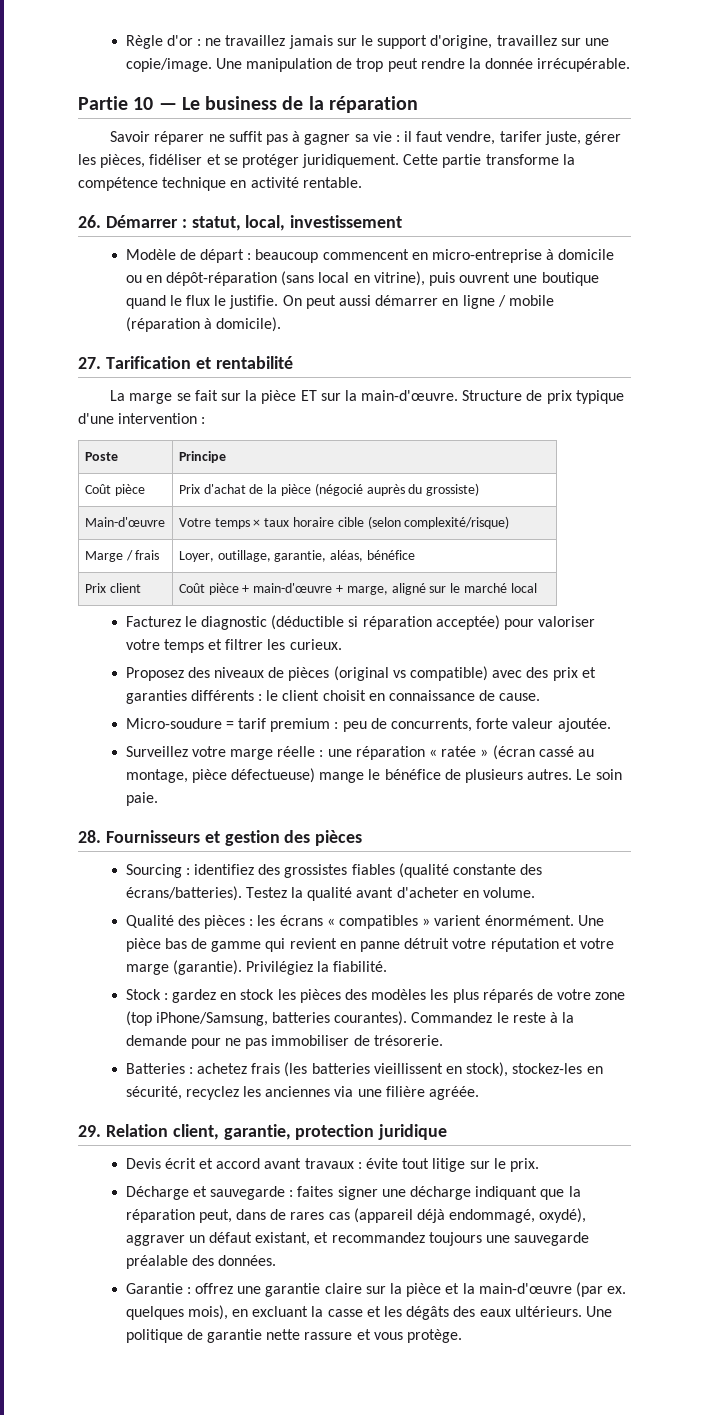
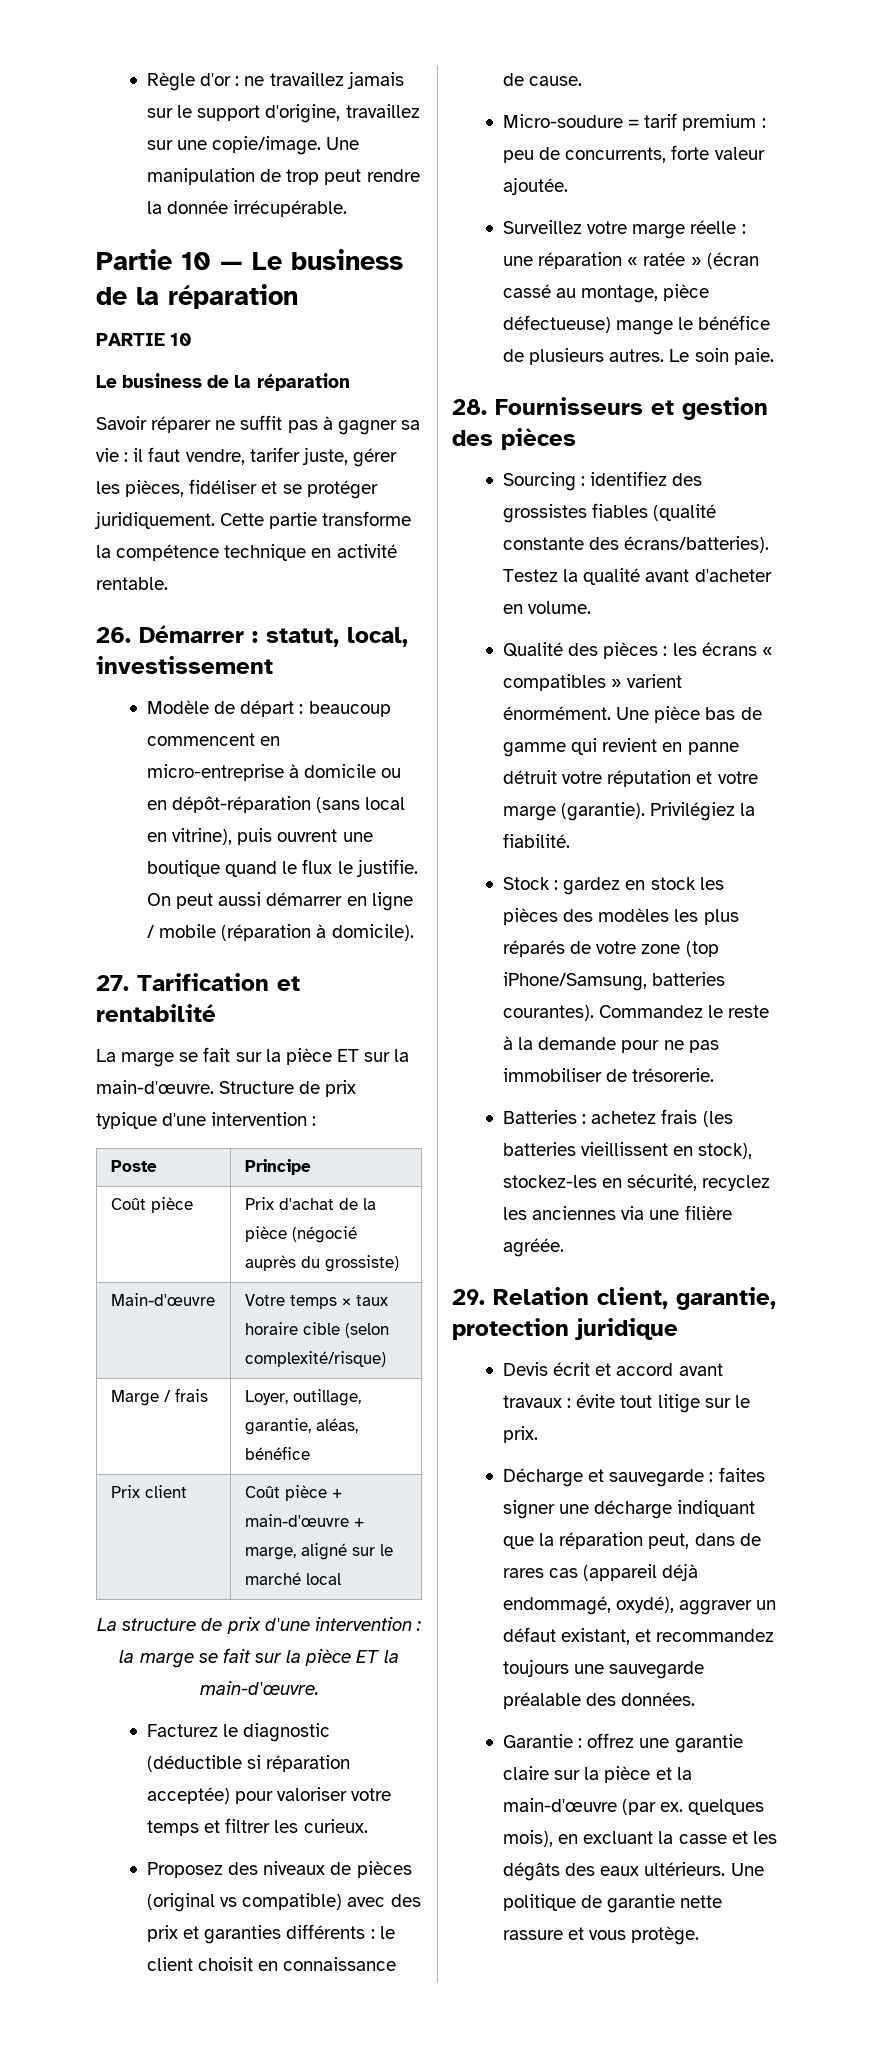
(418, 104) none -> [96,333,192,346] [96,373,350,391] // PARTIE 10 // Le business de la réparation
(537, 588) none -> [97,1617,421,1634] [119,1648,399,1668] [199,1681,319,1695] // La structure de prix d'une intervention : la marge se fait sur la pièce ET la main-d'œuvre.

